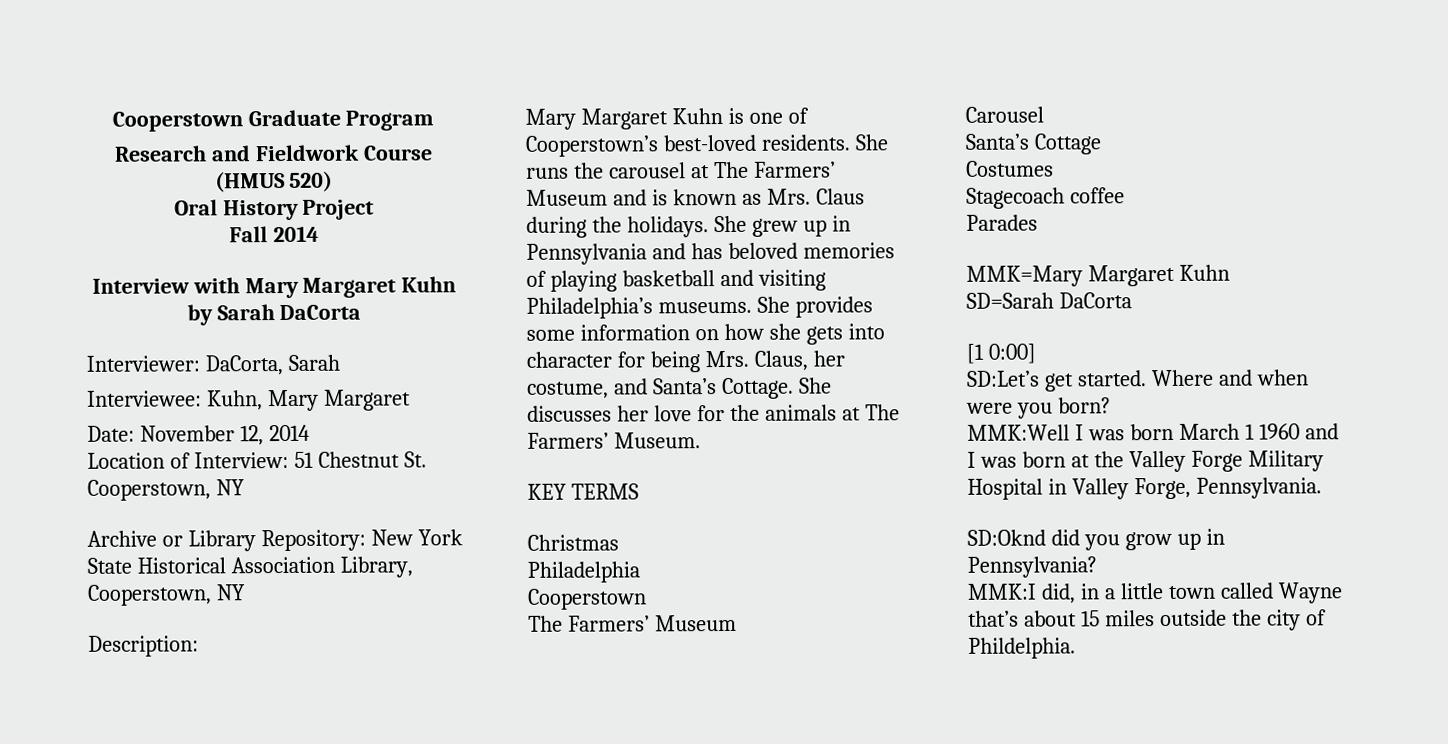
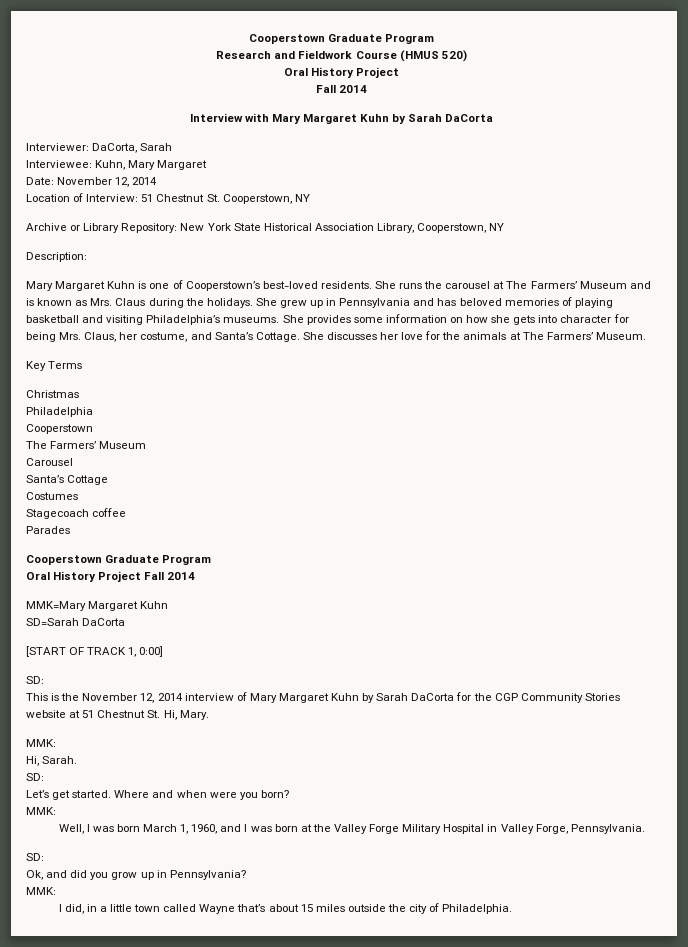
[527,483,639,500] KEY TERMS -> [26,361,83,371] Key Terms
(1038, 222) none -> [26,555,212,565] [26,571,196,582] // Cooperstown Graduate Program // Oral History Project Fall 2014
[966,343,1036,364] [966,370,1040,387] [1 0:00] // SD:Let’s -> [26,646,164,657] [26,676,44,684] [26,692,620,703] [26,710,209,720] [26,739,56,747] [26,756,78,766] [26,773,44,781] [26,790,49,798] [START OF TRACK 1, 0:00] // SD: // This is the November 12, 2014 interview of Mary Margaret Kuhn by Sarah DaCorta for the CGP Community Stories website at 51 Chestnut St. Hi, Mary. // MMK: // Hi, Sarah. // SD: // Let’s
[967,424,1070,441] MMK:Well -> [26,807,56,815] [58,824,84,834] MMK: // Well,
[1244,423,1300,440] 1 1960 -> [180,824,218,834] 1, 1960,
[967,529,1046,546] SD:Oknd -> [26,853,44,861] [26,870,68,880] SD: // Ok, and
[967,583,1037,600] MMK:I -> [26,887,56,895] [58,904,62,912] MMK: // I
[968,637,1076,659] Phildelphia. -> [442,904,513,914] Philadelphia.

